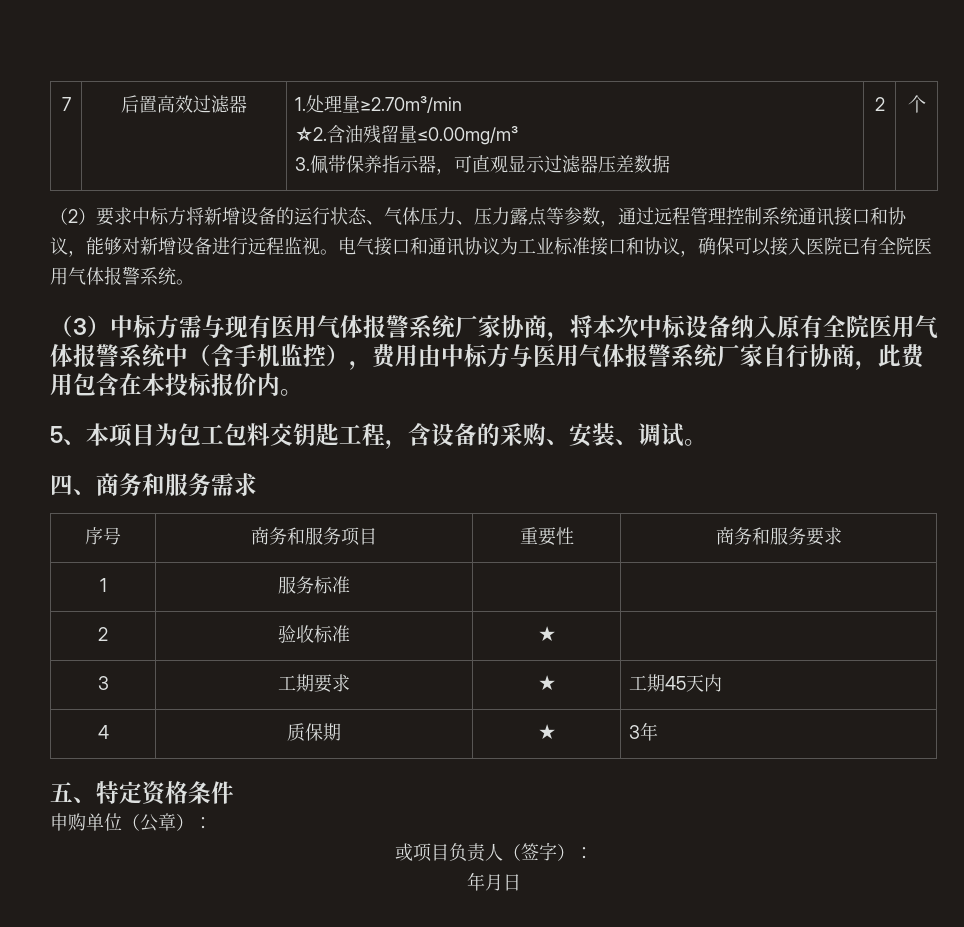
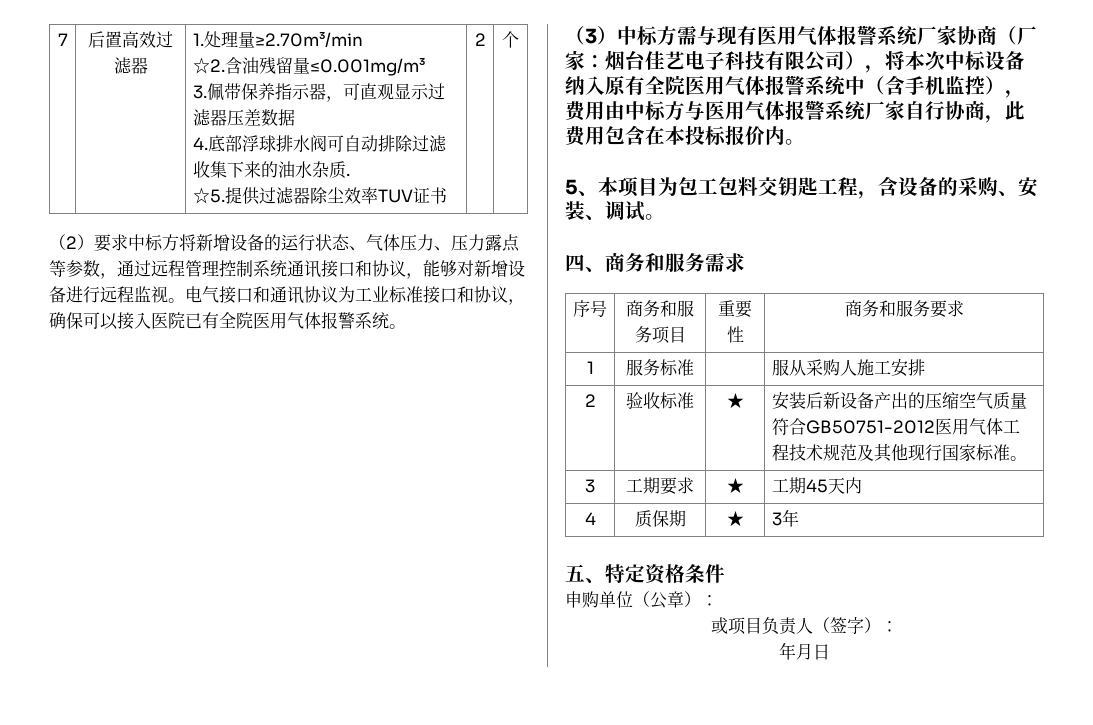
[416,126,518,145] ≤0.00mg/m³ -> [309,58,425,76] ≤0.001mg/m³
(670, 164) none -> [192,135,447,152] [192,161,350,179] [192,187,447,205] // 4.底部浮球排水阀可自动排除过滤收集下来的油水杂质. // ☆5.提供过滤器除尘效率TUV证书
(547, 326) none -> [997,26,1037,45] [565,50,865,72] （厂家：烟台佳艺电子科技有限公司）
(350, 585) none -> [771,359,925,377] 服从采购人施工安排
(556, 633) none -> [771,392,1027,410] [771,418,1020,435] [771,443,1027,462] 安装后新设备产出的压缩空气质量符合GB50751-2012医用气体工程技术规范及其他现行国家标准。

